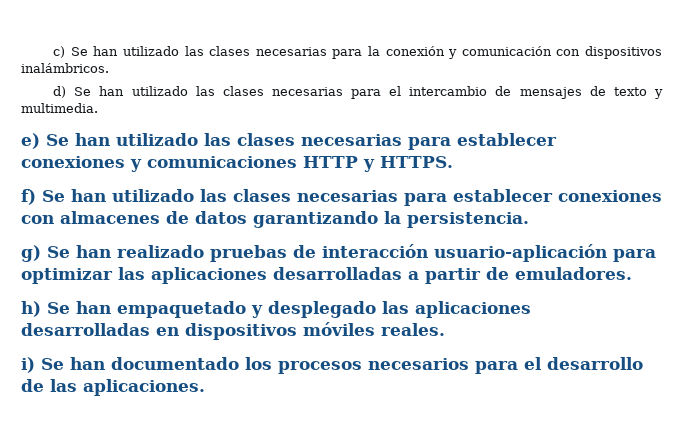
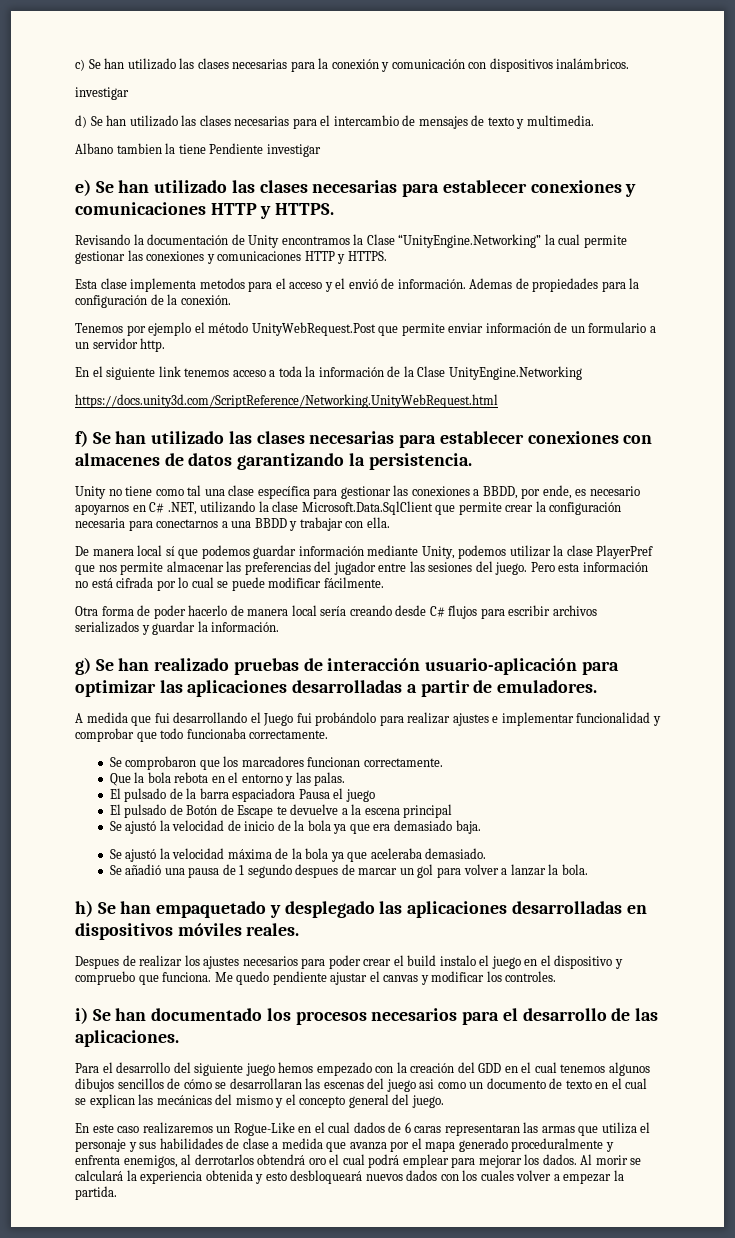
(109, 68) none -> [75,87,129,100] // investigar
(98, 108) none -> [75,143,321,157] // Albano tambien la tiene Pendiente investigar
(453, 162) none -> [75,234,627,248] [75,250,387,264] [75,278,640,292] [75,294,231,308] [75,322,656,336] [75,338,166,352] [75,366,582,380] [75,394,498,408] // Revisando la documentación de Unity encontramos la Clase “UnityEngine.Networking” la cual permite gestionar las conexiones y comunicaciones HTTP y HTTPS. // Esta clase implementa metodos para el acceso y el envió de información. Ademas de propiedades para la configuración de la conexión. // Tenemos por ejemplo el método UnityWebRequest.Post que permite enviar información de un formulario a un servidor http. // En el siguiente link tenemos acceso a toda la información de la Clase UnityEngine.Networking // https://docs.unity3d.com/ScriptReference/Networking.UnityWebRequest.html
(529, 220) none -> [75,485,640,499] [75,501,622,515] [75,517,390,531] [75,545,654,559] [75,561,648,575] [75,577,384,591] [75,605,597,619] [75,621,280,635] // Unity no tiene como tal una clase específica para gestionar las conexiones a BBDD, por ende, es necesario apoyarnos en C# .NET, utilizando la clase Microsoft.Data.SqlClient que permite crear la configuración necesaria para conectarnos a una BBDD y trabajar con ella. // De manera local sí que podemos guardar información mediante Unity, podemos utilizar la clase PlayerPref que nos permite almacenar las preferencias del jugador entre las sesiones del juego. Pero esta información no está cifrada por lo cual se puede modificar fácilmente. // Otra forma de poder hacerlo de manera local sería creando desde C# flujos para escribir archivos serializados y guardar la información.
(632, 273) none -> [75,712,661,726] [75,728,329,742] [109,756,443,770] [109,772,346,786] [109,788,375,802] [109,804,453,818] [109,820,481,834] [109,848,487,862] [109,864,588,878] // A medida que fui desarrollando el Juego fui probándolo para realizar ajustes e implementar funcionalidad y comprobar que todo funcionaba correctamente. // Se comprobaron que los marcadores funcionan correctamente. // Que la bola rebota en el entorno y las palas. // El pulsado de la barra espaciadora Pausa el juego // El pulsado de Botón de Escape te devuelve a la escena principal // Se ajustó la velocidad de inicio de la bola ya que era demasiado baja. // Se ajustó la velocidad máxima de la bola ya que aceleraba demasiado. // Se añadió una pausa de 1 segundo despues de marcar un gol para volver a lanzar la bola.
(445, 329) none -> [75,955,623,969] [75,971,557,985] // Despues de realizar los ajustes necesarios para poder crear el build instalo el juego en el dispositivo y compruebo que funciona. Me quedo pendiente ajustar el canvas y modificar los controles.
(205, 387) none -> [75,1062,650,1076] [75,1078,648,1092] [75,1094,444,1108] [75,1122,651,1136] [75,1138,614,1152] [75,1154,642,1168] [75,1170,624,1184] [75,1186,117,1200] // Para el desarrollo del siguiente juego hemos empezado con la creación del GDD en el cual tenemos algunos dibujos sencillos de cómo se desarrollaran las escenas del juego asi como un documento de texto en el cual se explican las mecánicas del mismo y el concepto general del juego. // En este caso realizaremos un Rogue-Like en el cual dados de 6 caras representaran las armas que utiliza el personaje y sus habilidades de clase a medida que avanza por el mapa generado proceduralmente y enfrenta enemigos, al derrotarlos obtendrá oro el cual podrá emplear para mejorar los dados. Al morir se calculará la experiencia obtenida y esto desbloqueará nuevos dados con los cuales volver a empezar la partida.

